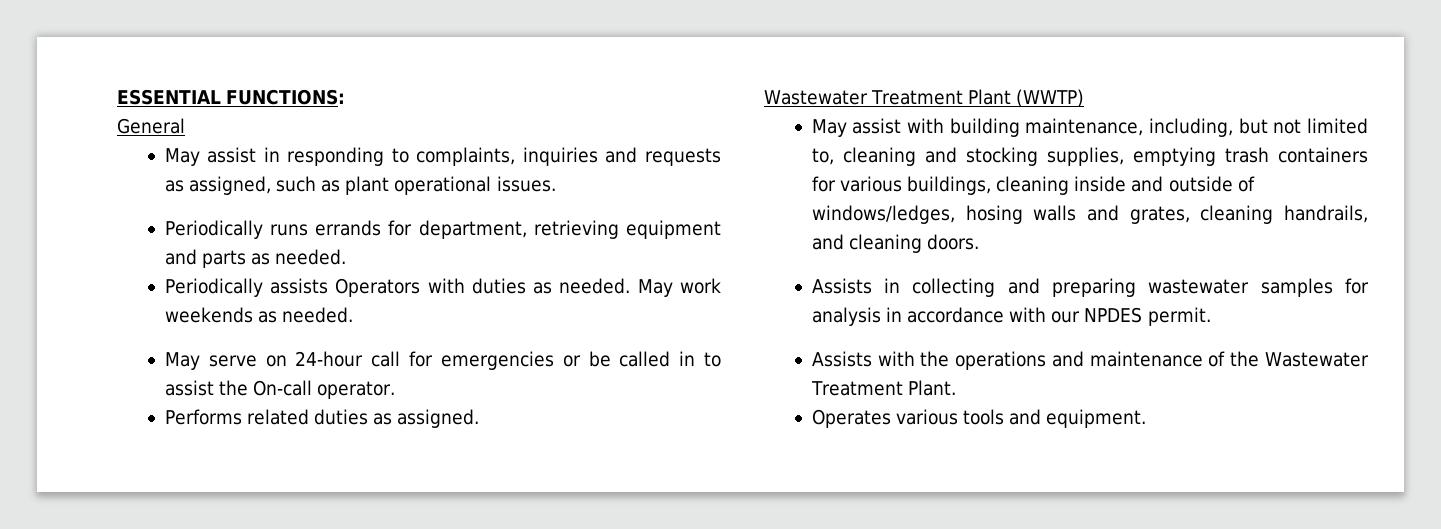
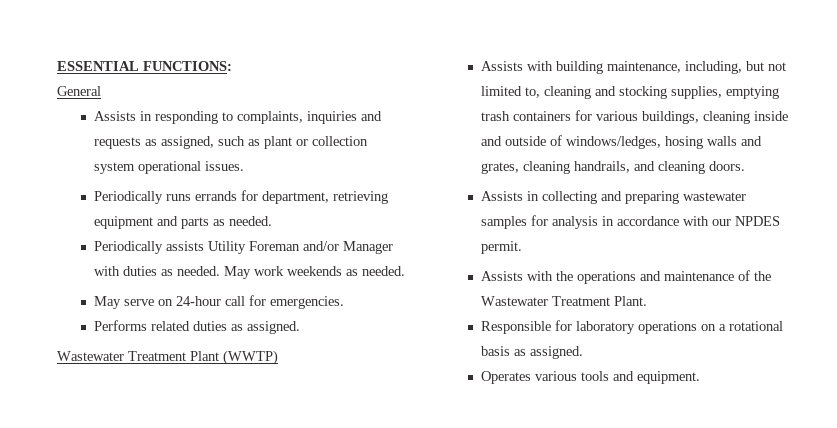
[164,147,257,166] May assist -> [94,111,137,121] Assists
(390, 185) none -> [296,136,369,146] [94,162,136,174] or collection system
[335,278,421,297] Operators -> [208,241,394,254] Utility Foreman and/or Manager
[440,351,721,370] [164,380,396,399] emergencies or be called in to assist the On-call operator. -> [270,296,345,309] emergencies.
[811,118,902,137] May assist -> [481,61,524,71] Assists
(956, 388) none -> [481,320,784,334] [481,346,584,359] // Responsible for laboratory operations on a rotational basis as assigned.

